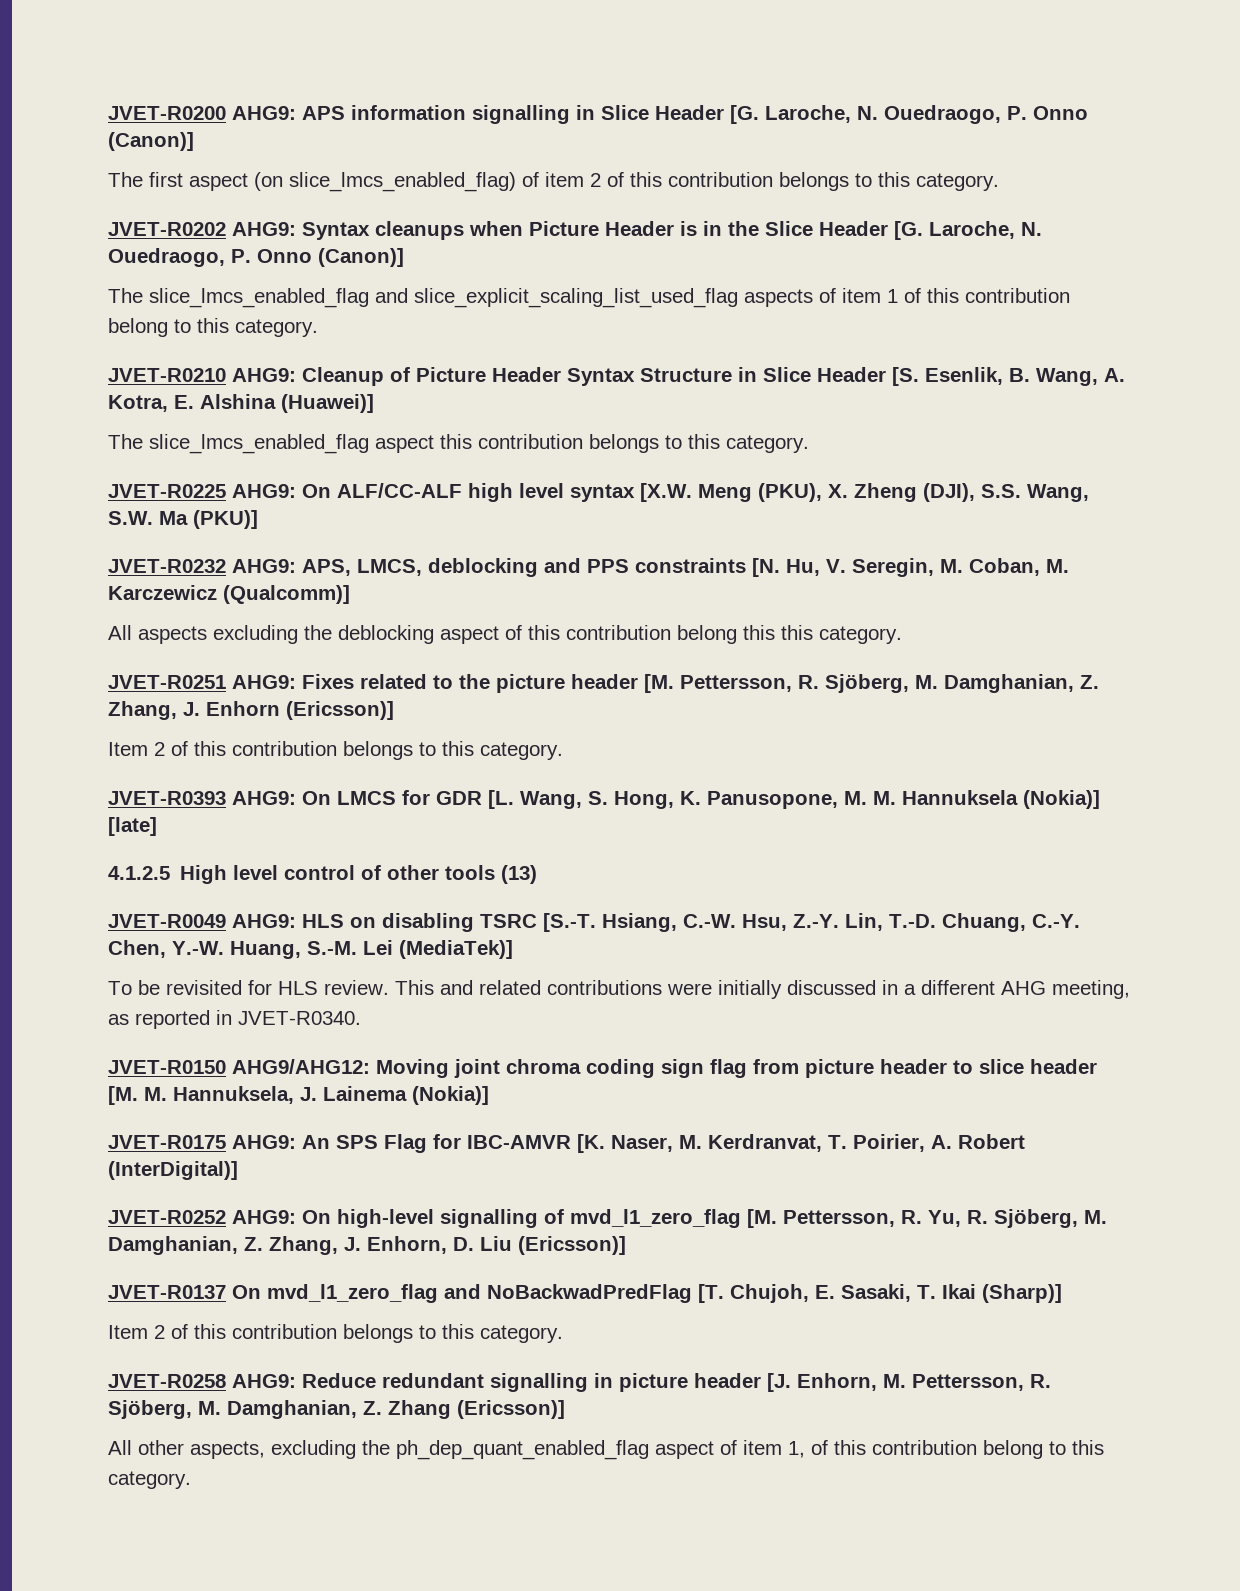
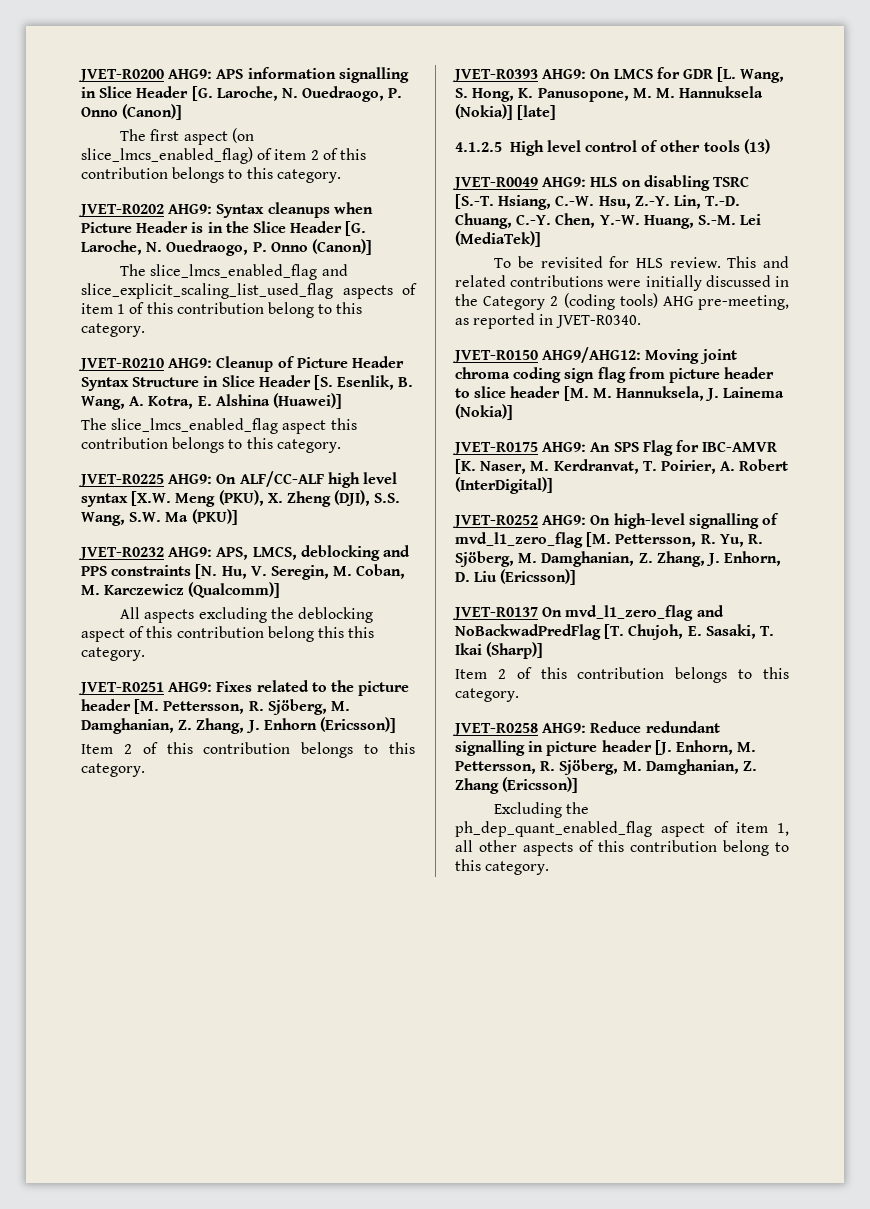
[904,980,1130,999] a different AHG meeting, -> [455,293,789,310] the Category 2 (coding tools) AHG pre-meeting,
[108,1440,356,1459] All other aspects, excluding -> [494,802,563,818] Excluding
(805, 1449) none -> [455,840,573,856] all other aspects

